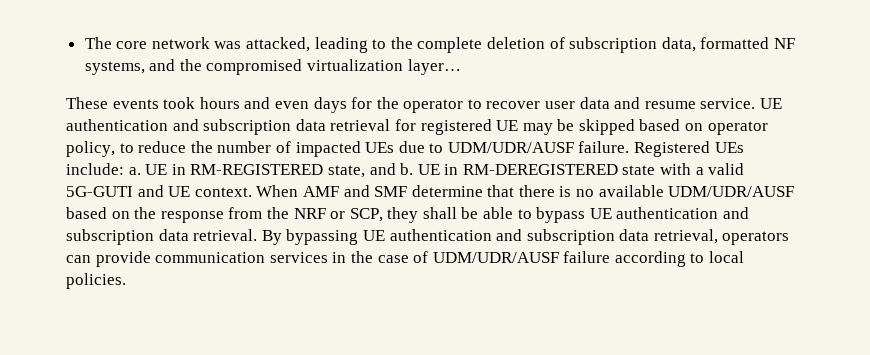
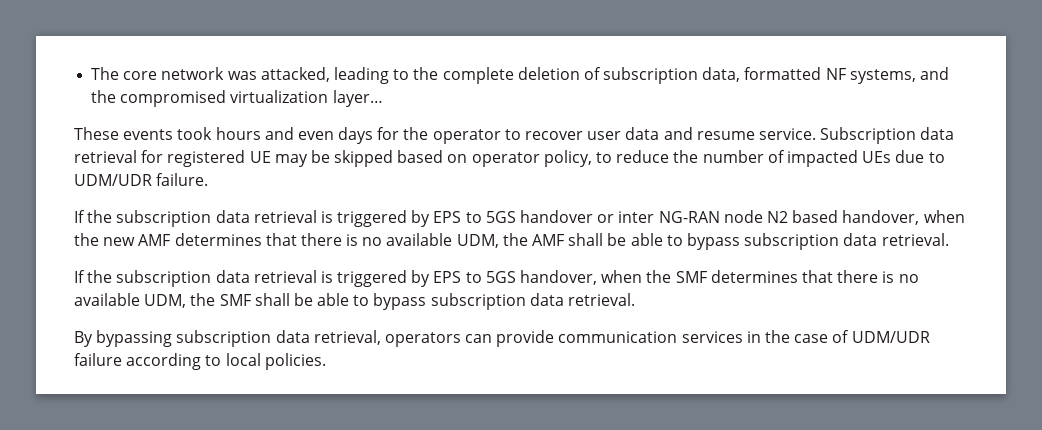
[760,98,783,109] [66,119,292,135] UE authentication and subscription -> [820,127,917,144] Subscription
[447,142,574,153] UDM/UDR/AUSF -> [74,174,152,186] UDM/UDR
[634,141,744,157] [66,163,745,178] [66,185,795,197] [66,207,750,223] [66,229,523,245] Registered UEs include: a. UE in RM-REGISTERED state, and b. UE in RM-DEREGISTERED state with a valid 5G-GUTI and UE context. When AMF and SMF determine that there is no available UDM/UDR/AUSF based on the response from the NRF or SCP, they shall be able to bypass UE authentication and subscription data retrieval. By bypassing UE authentication and -> [74,210,965,227] [74,233,949,250] [74,270,919,287] [74,293,636,310] [74,330,173,347] // If the subscription data retrieval is triggered by EPS to 5GS handover or inter NG-RAN node N2 based handover, when the new AMF determines that there is no available UDM, the AMF shall be able to bypass subscription data retrieval. // If the subscription data retrieval is triggered by EPS to 5GS handover, when the SMF determines that there is no available UDM, the SMF shall be able to bypass subscription data retrieval. // By bypassing
[432,252,559,263] UDM/UDR/AUSF -> [851,331,930,343] UDM/UDR

